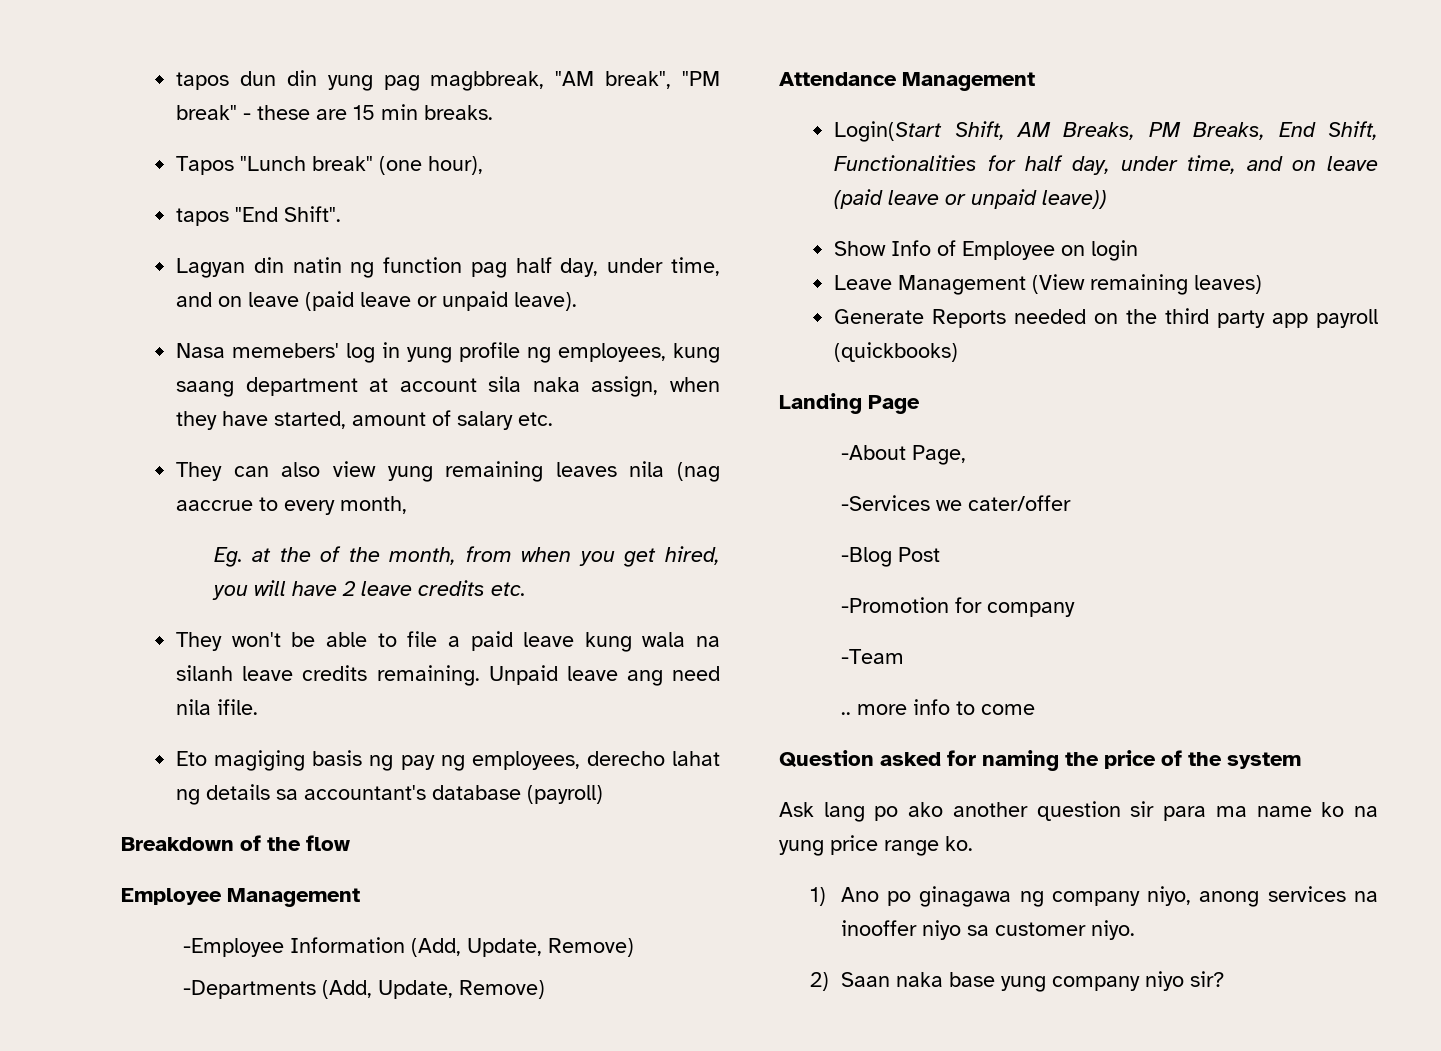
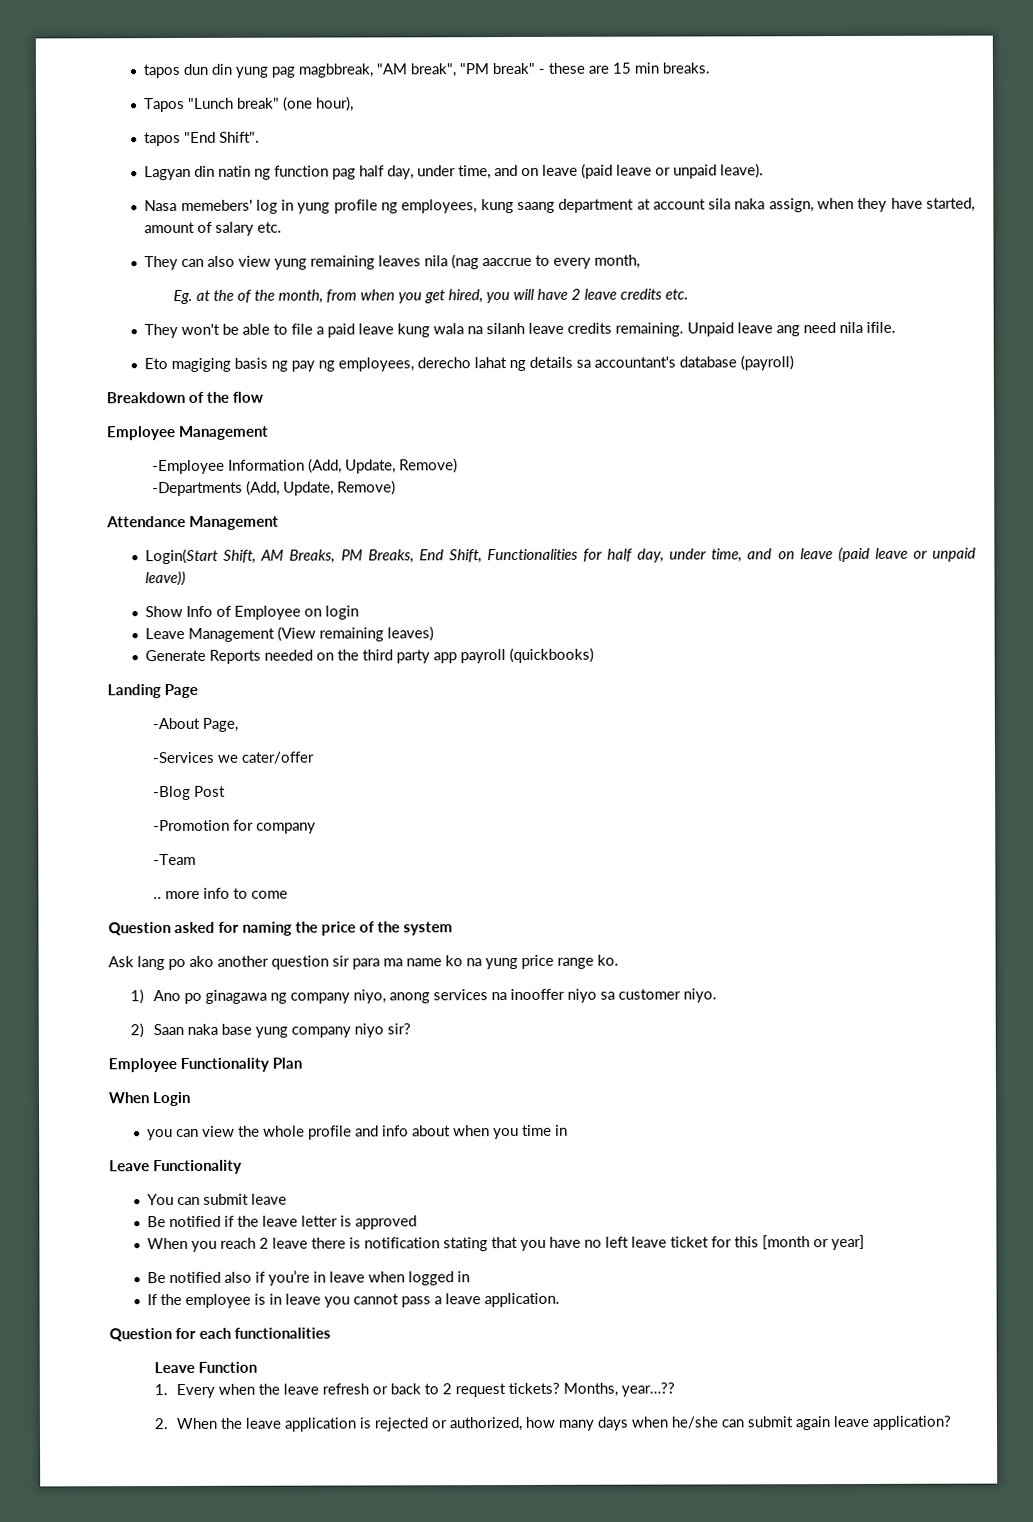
(1224, 979) none -> [108,1057,302,1073] [108,1091,191,1107] [147,1124,569,1141] [109,1159,242,1175] [147,1193,288,1206] [147,1215,418,1230] [147,1234,866,1252] [147,1270,471,1286] [147,1292,561,1308] [109,1327,331,1342] [153,1361,257,1374] [153,1382,675,1399] [153,1415,951,1432] // Employee Functionality Plan // When Login // you can view the whole profile and info about when you time in // Leave Functionality // You can submit leave // Be notified if the leave letter is approved // When you reach 2 leave there is notification stating that you have no left leave ticket for this [month or year] // Be notified also if you’re in leave when logged in // If the employee is in leave you cannot pass a leave application. // Question for each functionalities // Leave Function // 1. Every when the leave refresh or back to 2 request tickets? Months, year…?? // 2. When the leave application is rejected or authorized, how many days when he/she can submit again leave application?

